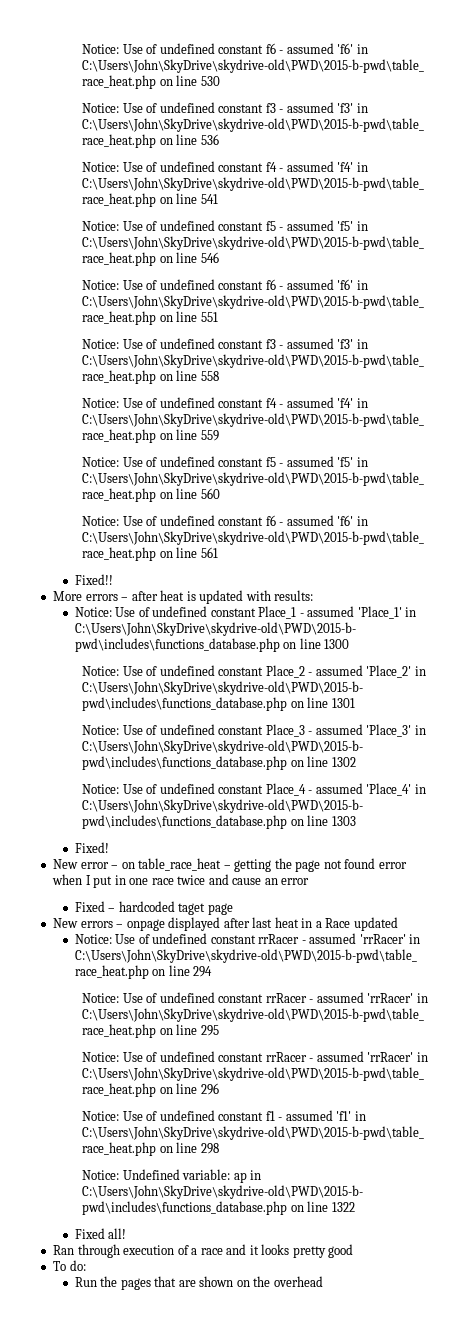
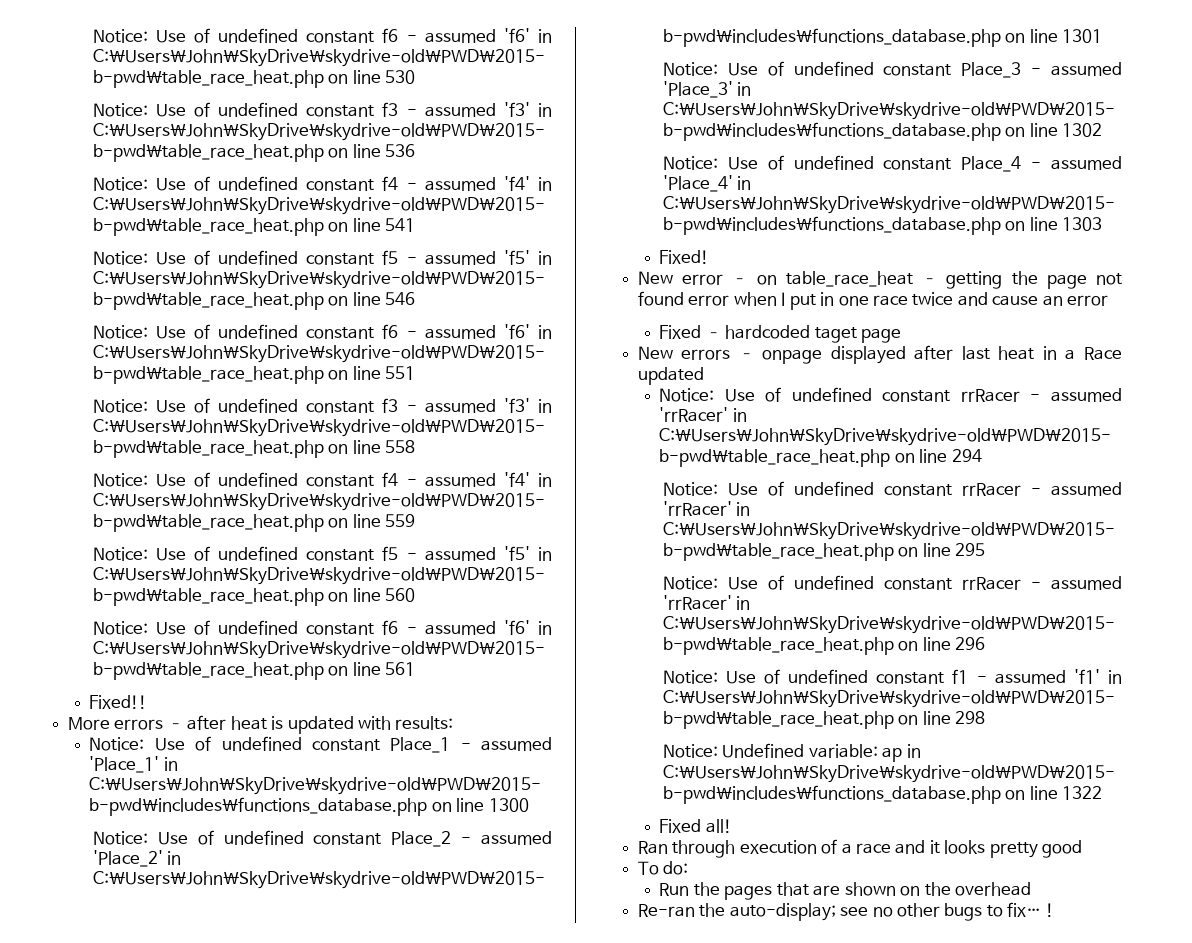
(323, 1281) none -> [637,902,1054,921] // Re-ran the auto-display; see no other bugs to fix… !

